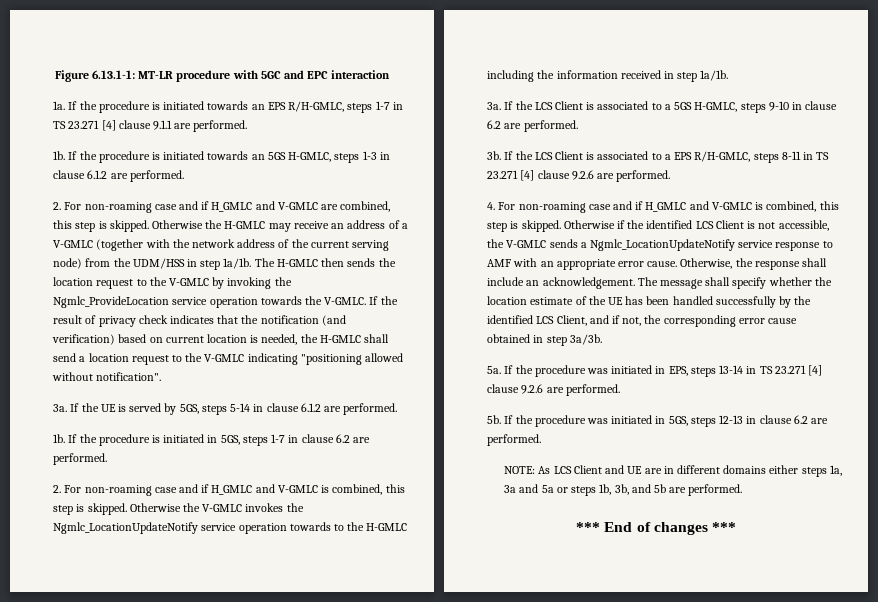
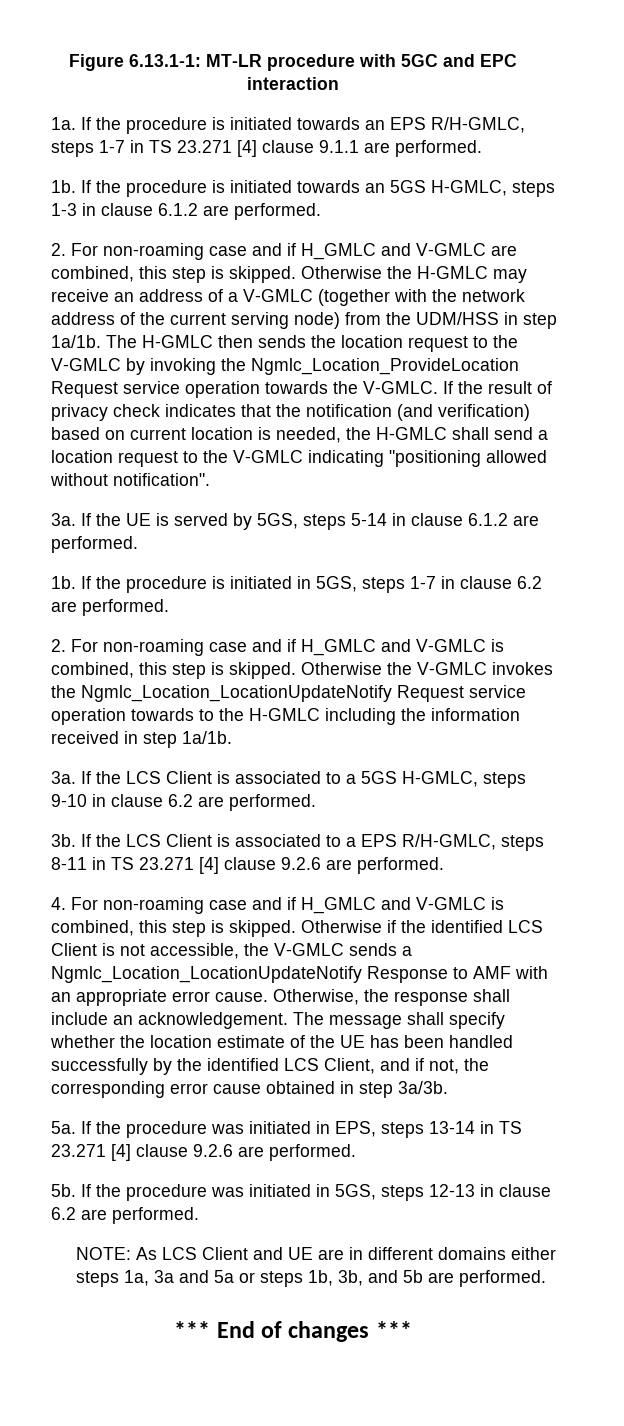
[53,296,170,308] Ngmlc_ProvideLocation -> [251,358,520,375] [51,381,119,398] Ngmlc_Location_ProvideLocation Request
[53,522,199,534] Ngmlc_LocationUpdateNotify -> [81,685,465,702] Ngmlc_Location_LocationUpdateNotify Request
[590,239,821,251] Ngmlc_LocationUpdateNotify service response -> [51,966,449,983] Ngmlc_Location_LocationUpdateNotify Response

